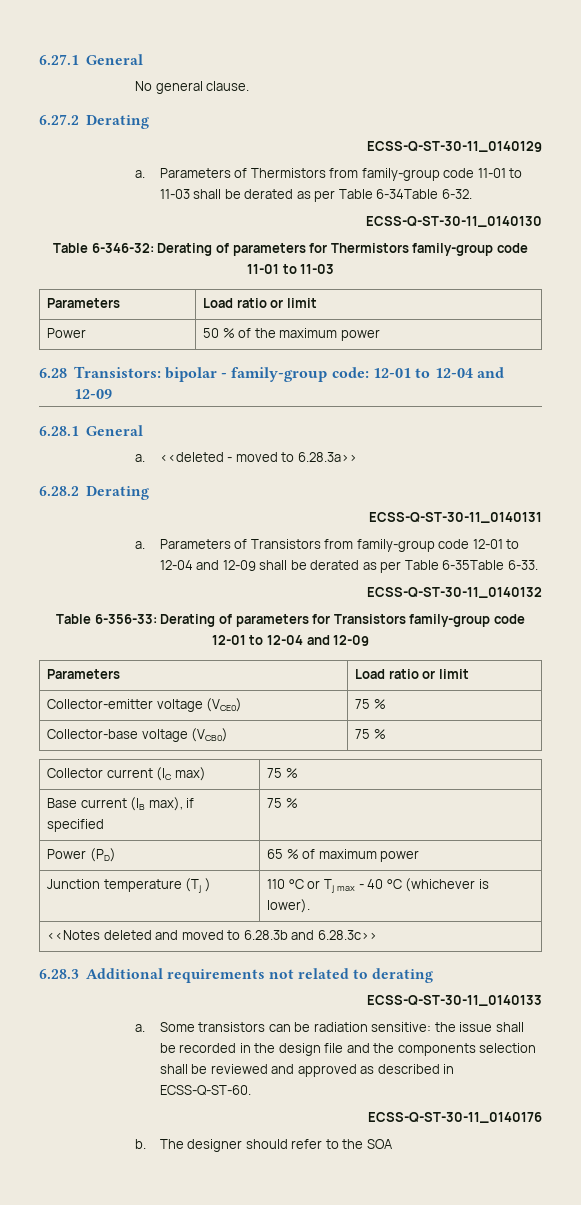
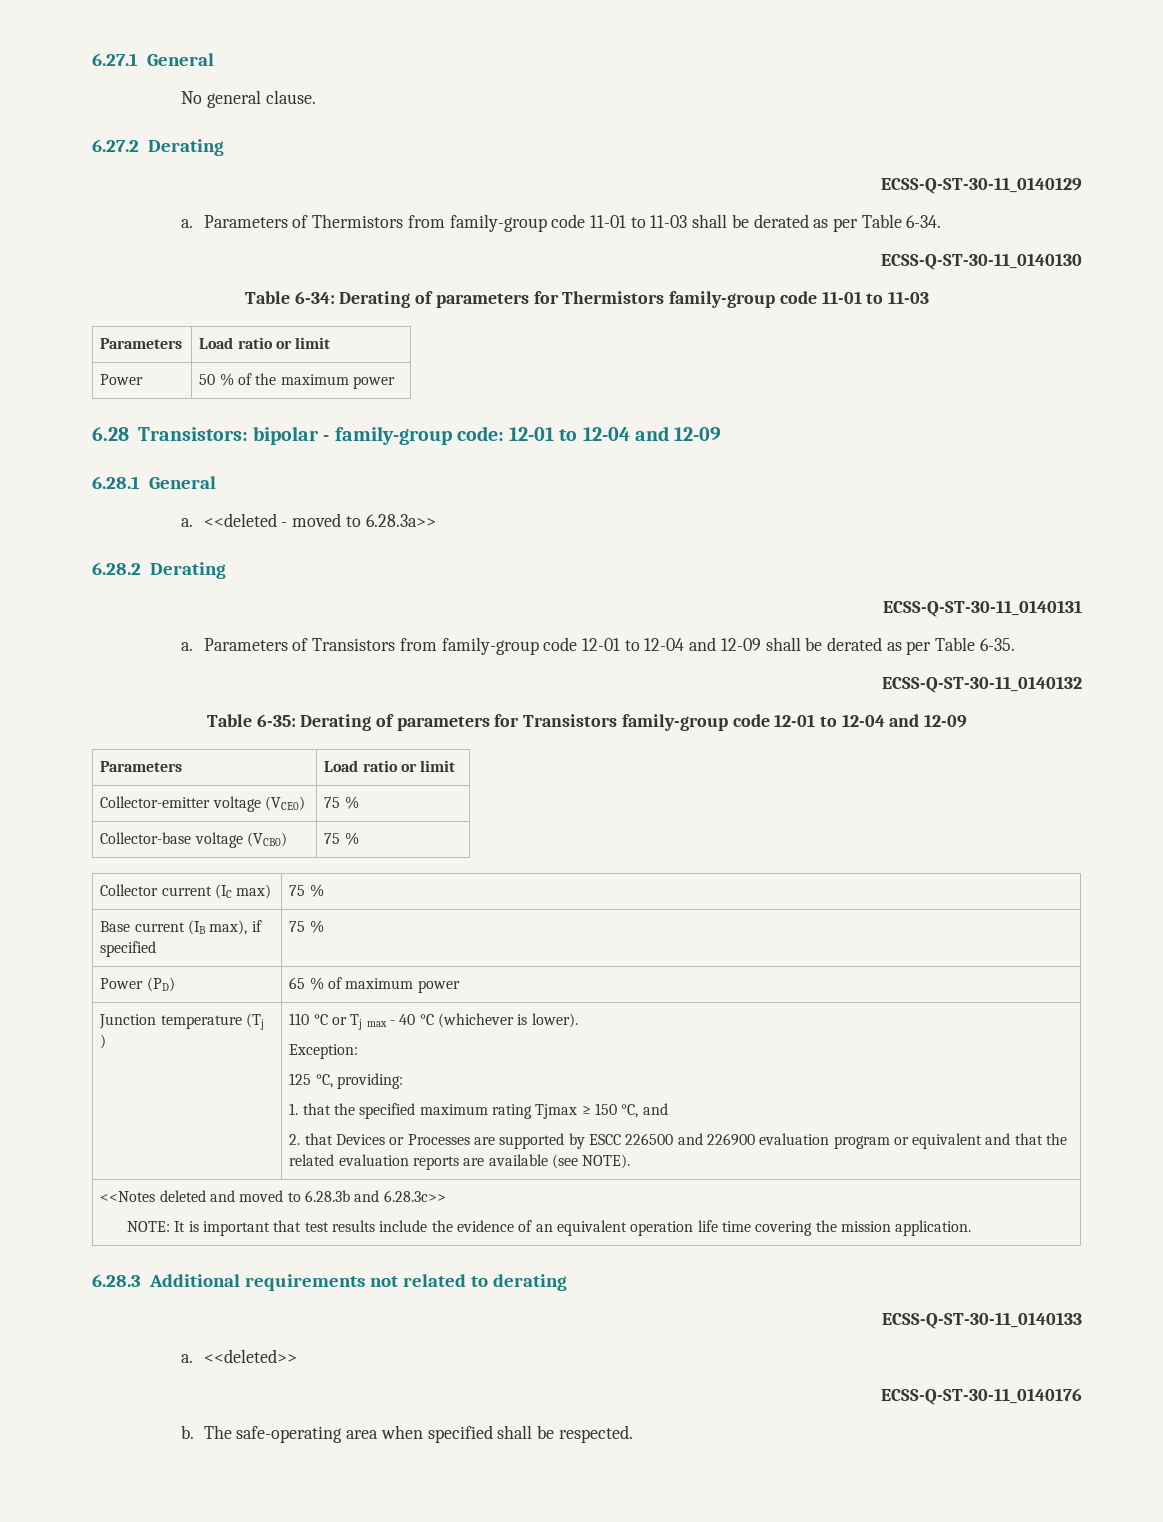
[376,189,472,199] 6-34Table 6-32. -> [906,215,942,228] 6-34.
[91,243,154,253] 6-346-32: -> [294,291,335,304] 6-34:
[442,560,538,570] 6-35Table 6-33. -> [979,638,1015,651] 6-35.
[94,614,157,624] 6-356-33: -> [256,714,296,727] 6-35:
(311, 906) none -> [289,1044,359,1059] [289,1073,404,1089] [289,1103,668,1119] [289,1133,1068,1149] [289,1154,631,1170] // Exception: // 125 °C, providing: // 1. that the specified maximum rating Tjmax ≥ 150 °C, and // 2. that Devices or Processes are supported by ESCC 226500 and 226900 evaluation program or equivalent and that the related evaluation reports are available (see NOTE).
(377, 935) none -> [127,1220,972,1236] // NOTE: It is important that test results include the evidence of an equivalent operation life time covering the mission application.
[159,1022,524,1032] [159,1043,537,1056] [159,1064,455,1077] [159,1085,251,1096] [368,1112,542,1123] [135,1139,392,1152] Some transistors can be radiation sensitive: the issue shall be recorded in the design file and the components selection shall be reviewed and approved as described in ECSS-Q-ST-60. // ECSS-Q-ST-30-11_0140176 // b. The designer should refer to the SOA -> [203,1349,297,1363] [881,1388,1082,1405] [181,1425,633,1443] <<deleted>> // ECSS-Q-ST-30-11_0140176 // b. The safe-operating area when specified shall be respected.

